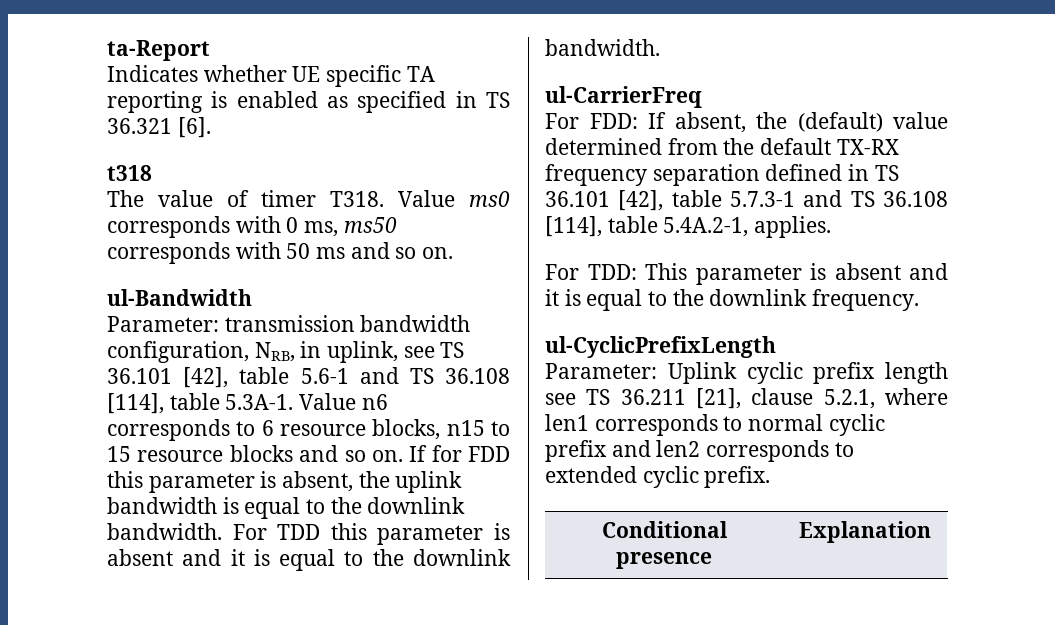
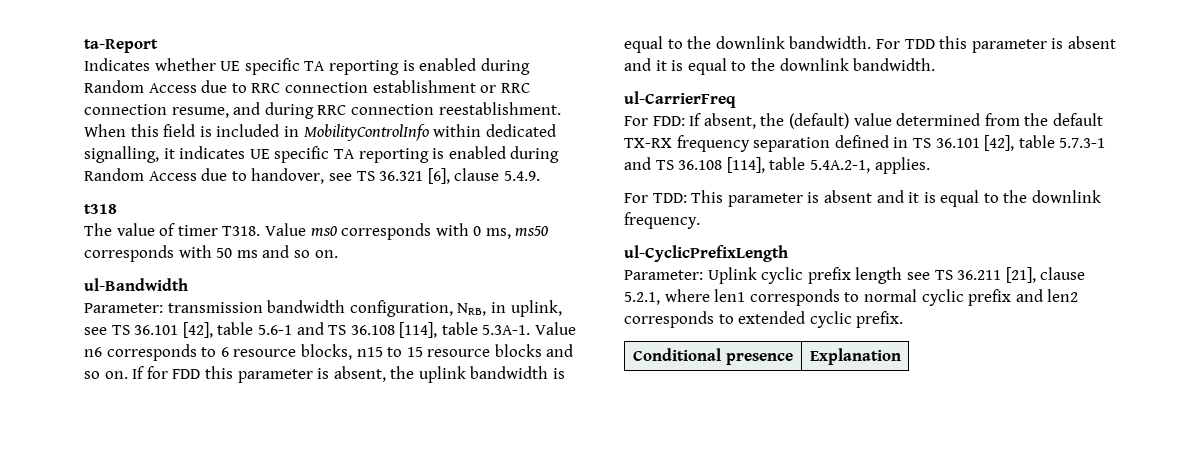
[327,91,510,113] [107,117,211,138] as specified in TS 36.321 [6]. -> [480,58,530,75] [84,80,530,93] [84,102,561,119] [84,124,556,141] [84,146,560,163] [84,168,540,184] during Random Access due to RRC connection establishment or RRC connection resume, and during RRC connection reestablishment. When this field is included in MobilityControlInfo within dedicated signalling, it indicates UE specific TA reporting is enabled during Random Access due to handover, see TS 36.321 [6], clause 5.4.9.

